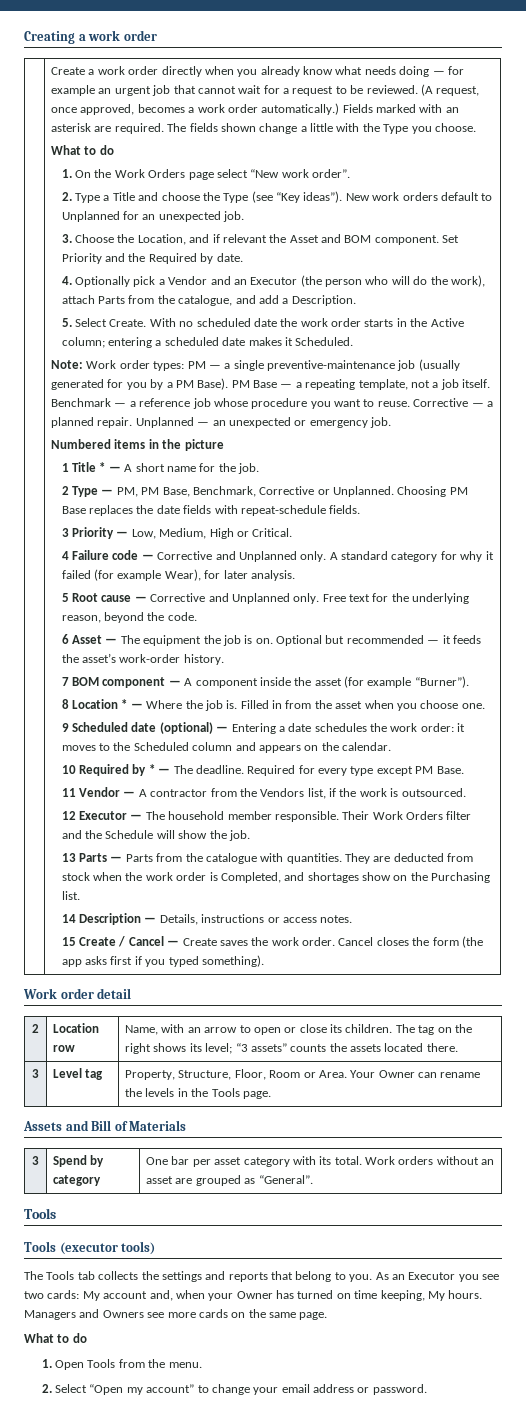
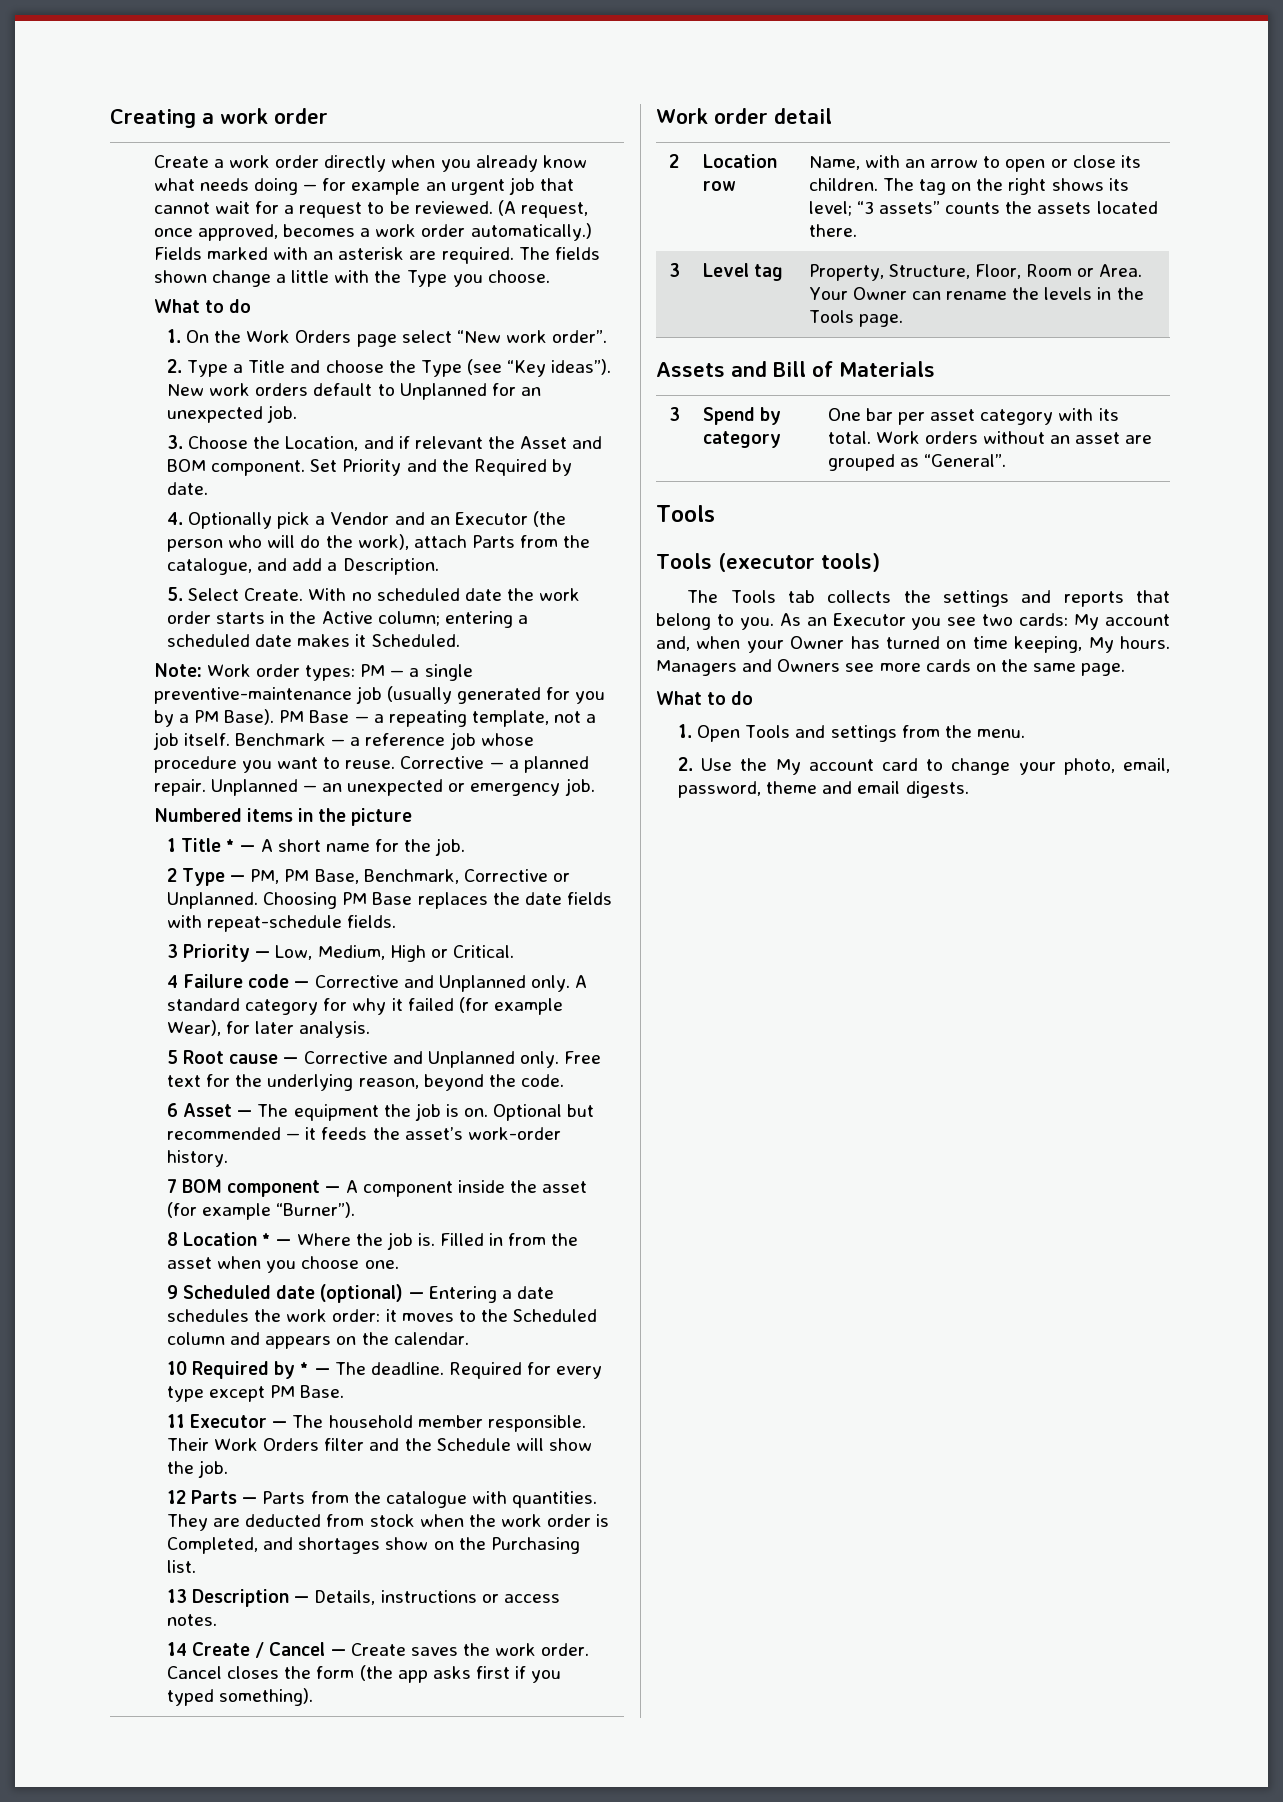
[79,787,466,799] [61,811,76,820] Vendor — A contractor from the Vendors list, if the work is outsourced. // 12 -> (185, 1421) none
[61,853,76,862] 13 -> [166,1490,186,1504] 12
[61,914,76,923] 14 -> [166,1589,187,1603] 13
[61,937,76,946] 15 -> [166,1642,187,1656] 14
(116, 1363) none -> [795,725,897,742] and settings
[55,1384,427,1395] Select “Open my account” to change your email address or password. -> [701,758,1170,775] [678,781,969,798] Use the My account card to change your photo, email, password, theme and email digests.

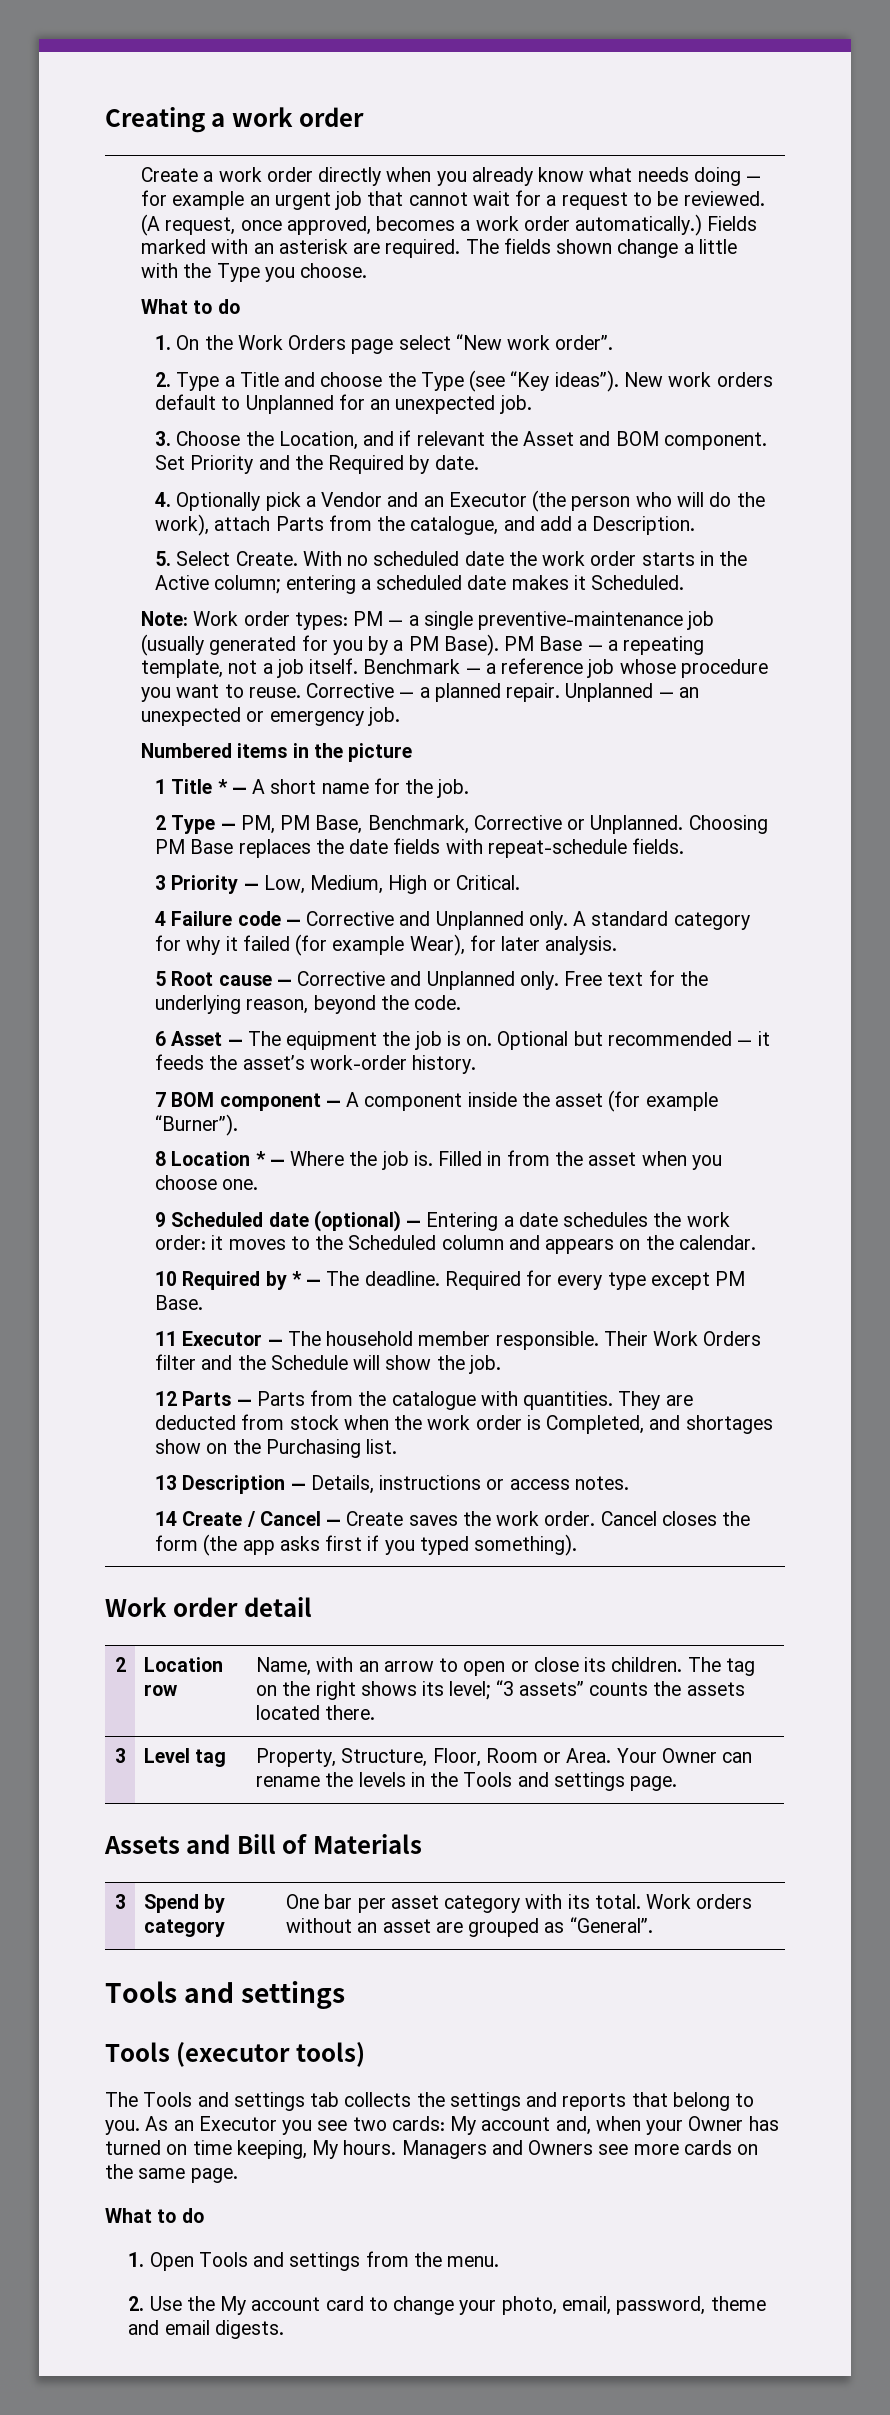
(854, 316) none -> [517,1772,625,1791] and settings
(715, 513) none -> [184,1981,346,2009] and settings
(776, 596) none -> [197,2092,305,2111] and settings

